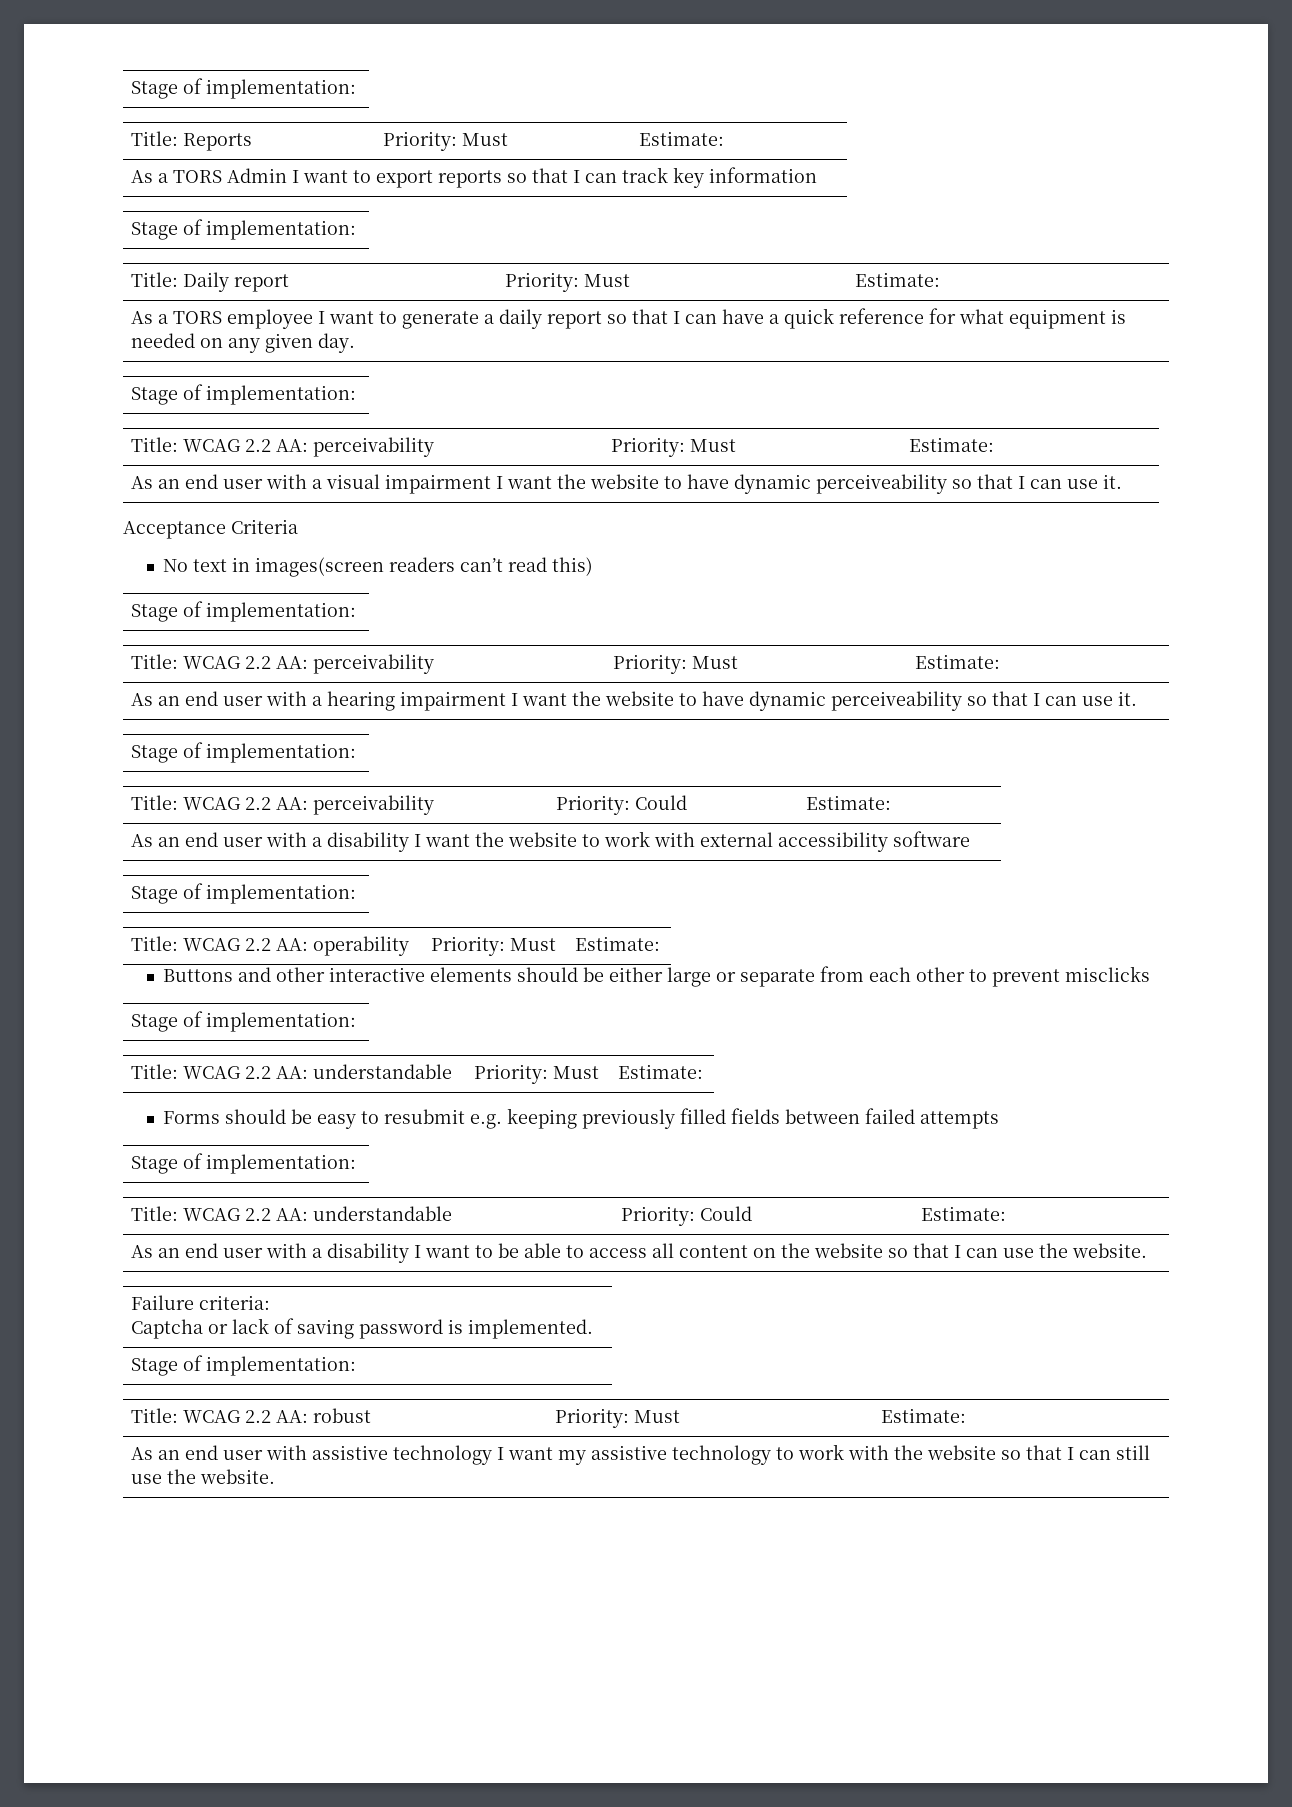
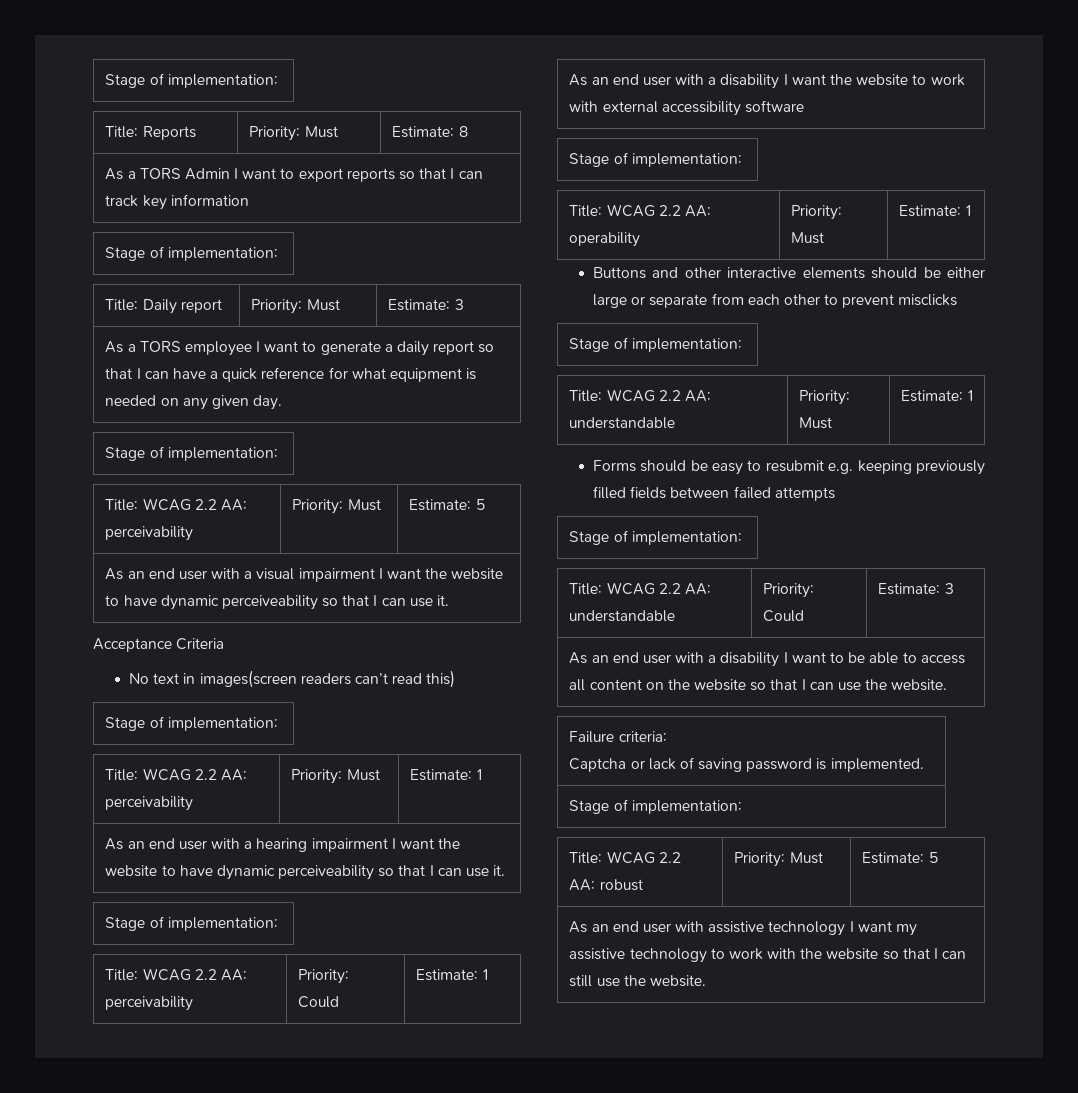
(725, 138) none -> [458,126,468,137] 8
(941, 279) none -> [454,299,464,310] 3
(995, 444) none -> [475,499,485,510] 5
(1001, 661) none -> [476,769,482,780] 1
(892, 802) none -> [482,969,488,980] 1
(661, 943) none -> [965,205,971,216] 1
(704, 1071) none -> [967,390,973,401] 1
(1007, 1213) none -> [944,583,954,594] 3
(967, 1415) none -> [928,852,938,863] 5

